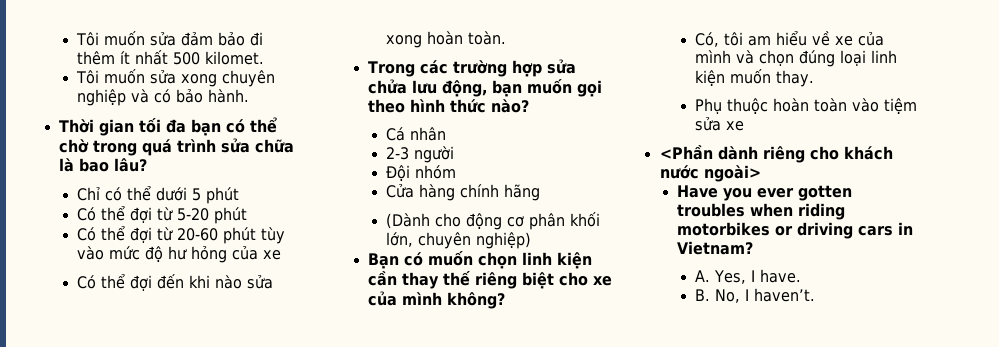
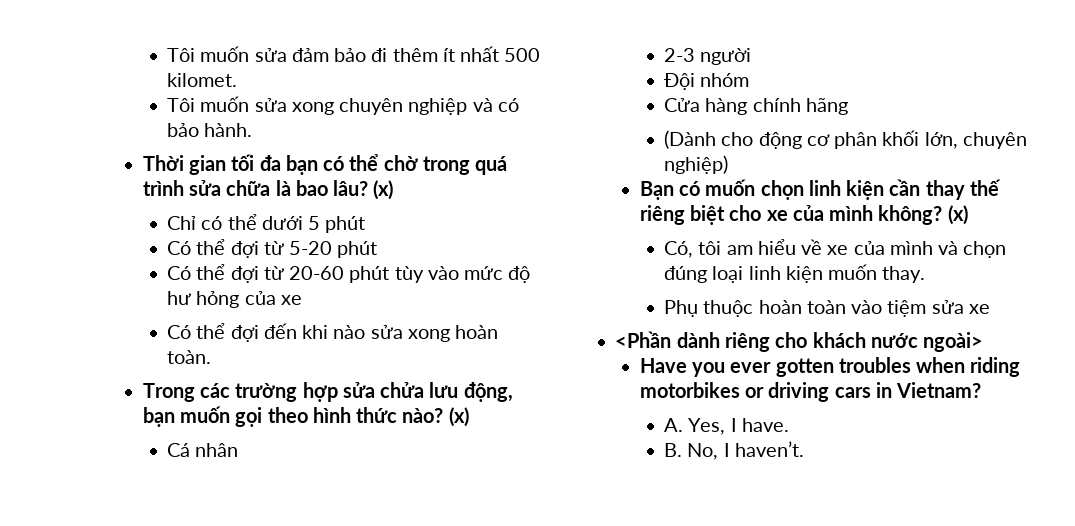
(148, 165) none -> [373,180,394,200] (x)
(530, 106) none -> [448,407,469,427] (x)
(506, 300) none -> [947,205,968,225] (x)

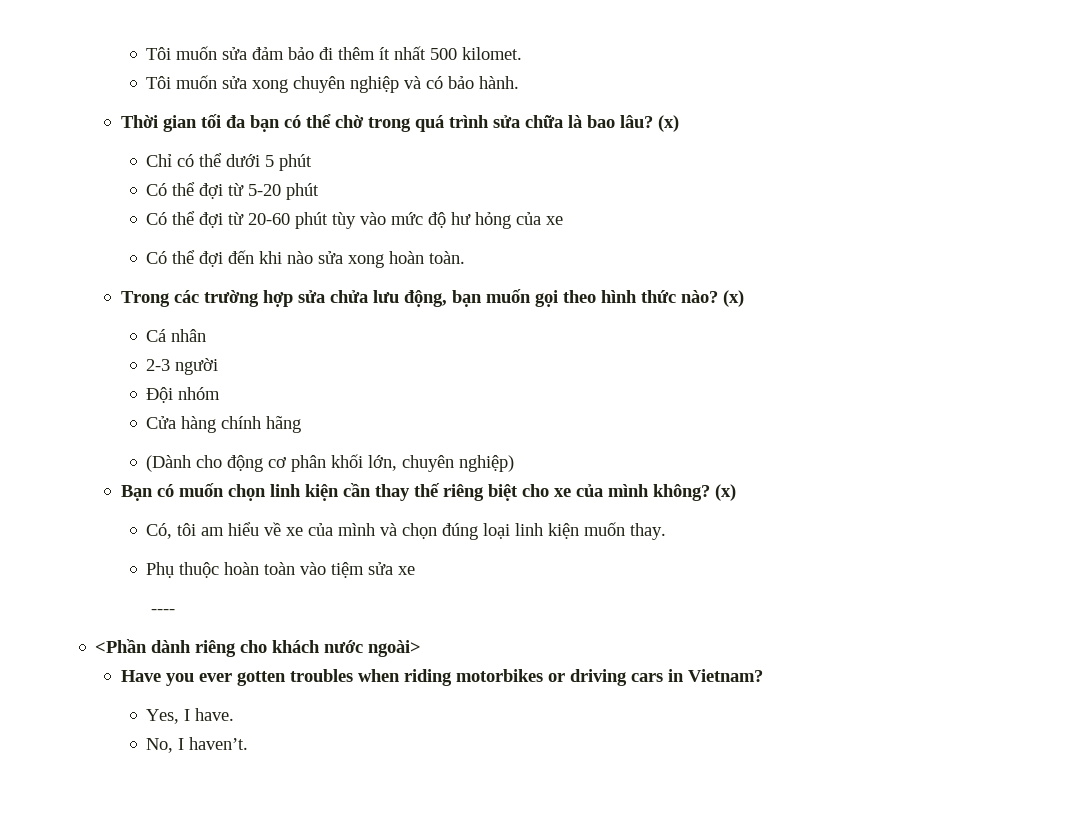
(990, 309) none -> [151,609,176,614] // ----
[664,418,684,432] A. -> (763, 675) none
[664,443,683,457] B. -> (235, 714) none

